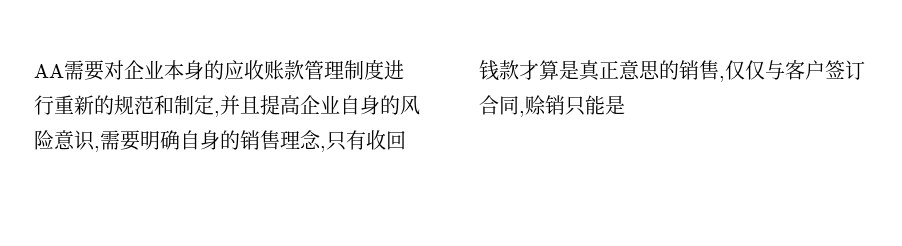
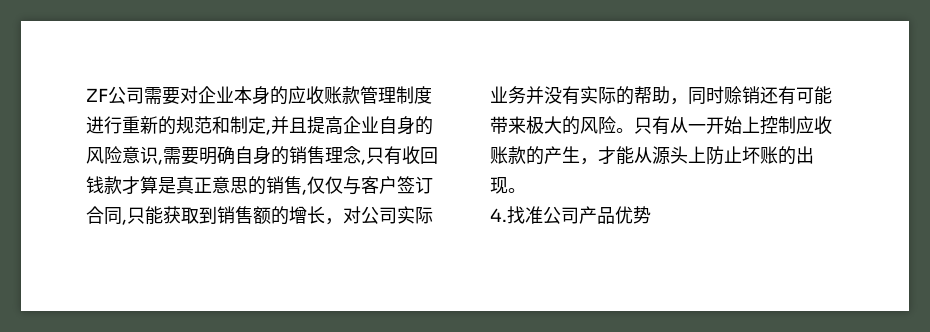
[34,64,64,78] AA -> [86,86,144,104] ZF公司
[525,95,625,116] 赊销只能是 -> [127,206,433,225] [490,86,832,105] [490,116,832,135] [490,146,814,165] [490,177,526,194] [490,206,651,224] 只能获取到销售额的增长，对公司实际业务并没有实际的帮助，同时赊销还有可能带来极大的风险。只有从一开始上控制应收账款的产生，才能从源头上防止坏账的出现。 // 4.找准公司产品优势

